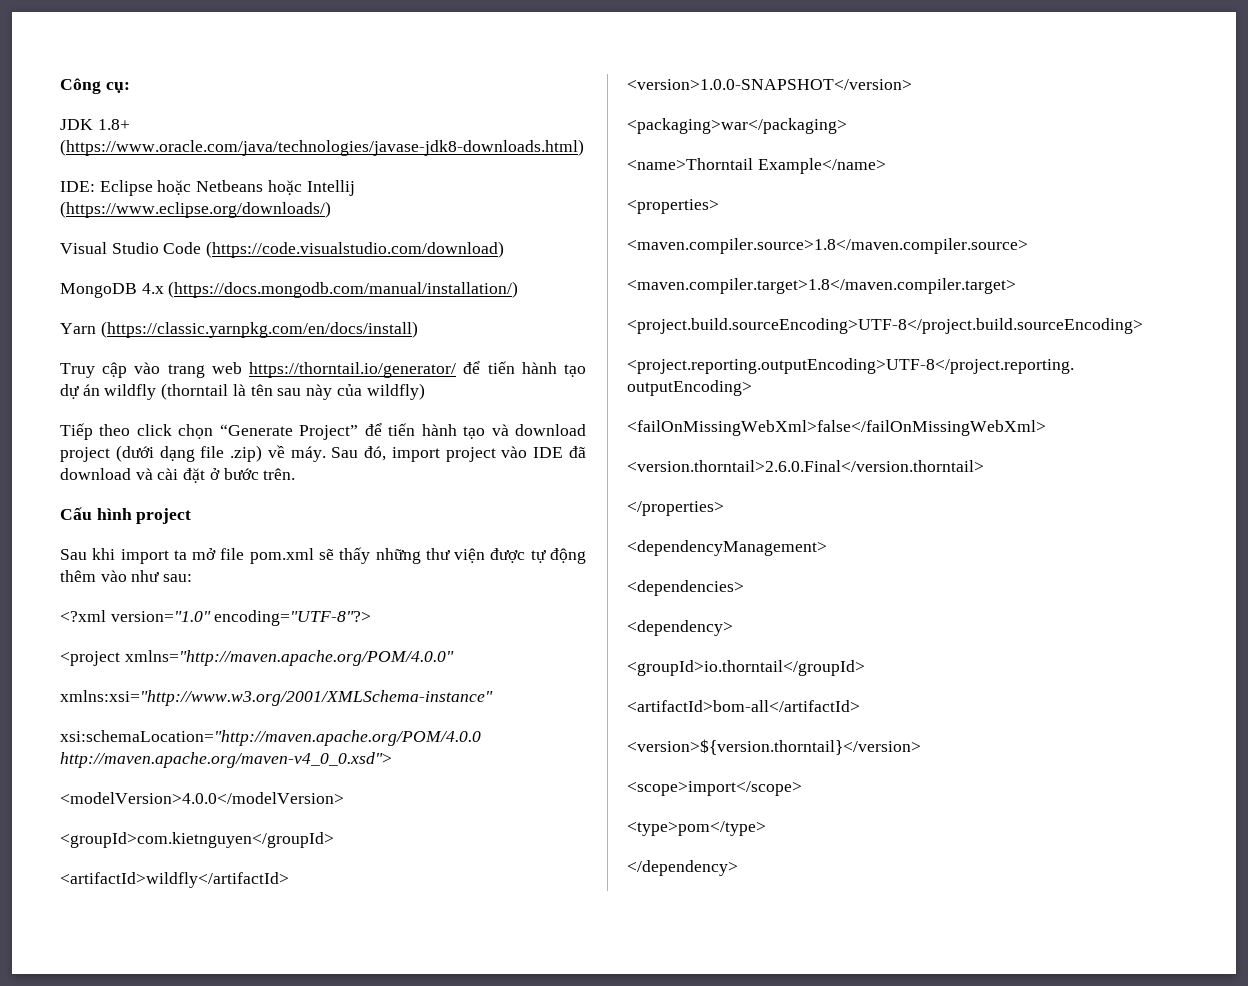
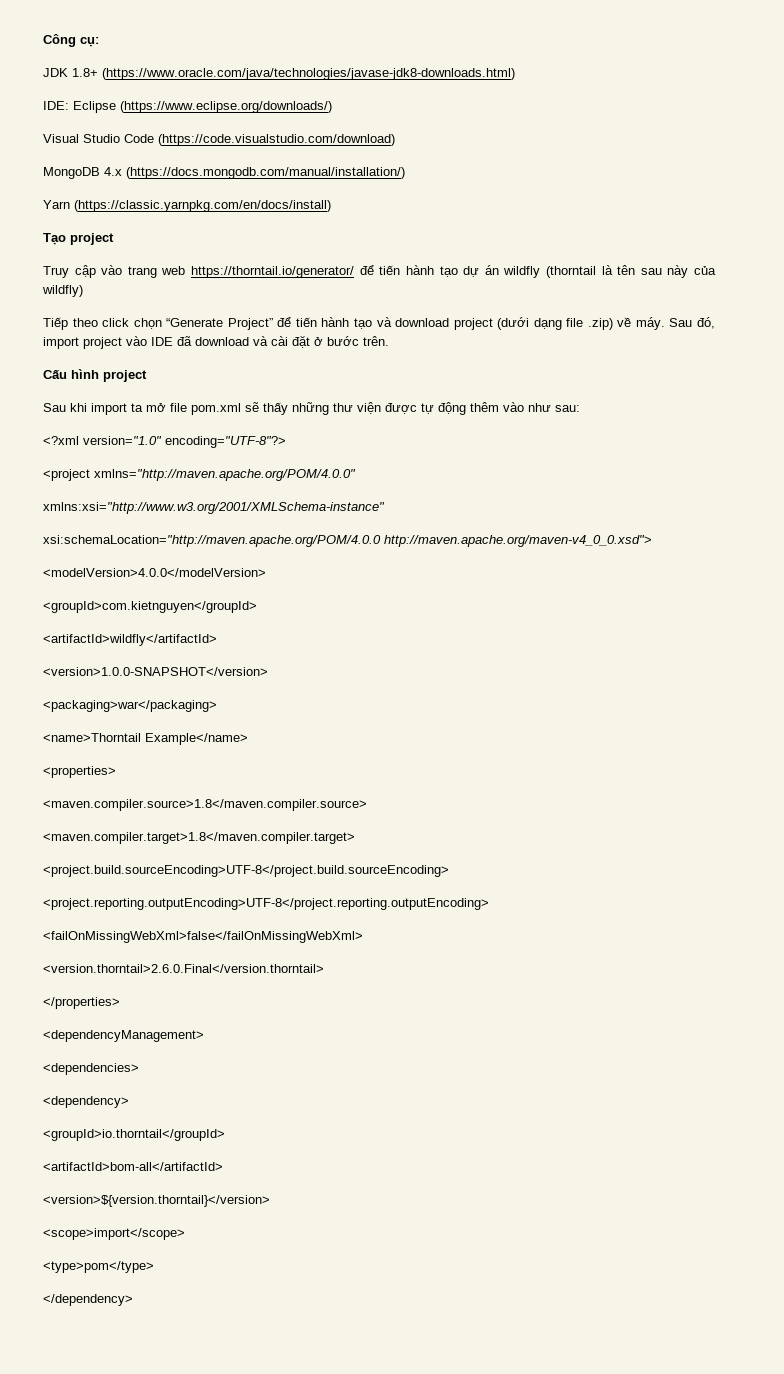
[157,180,355,196] hoặc Netbeans hoặc Intellij -> (116, 107) none
(418, 329) none -> [43,233,114,245] // Tạo project

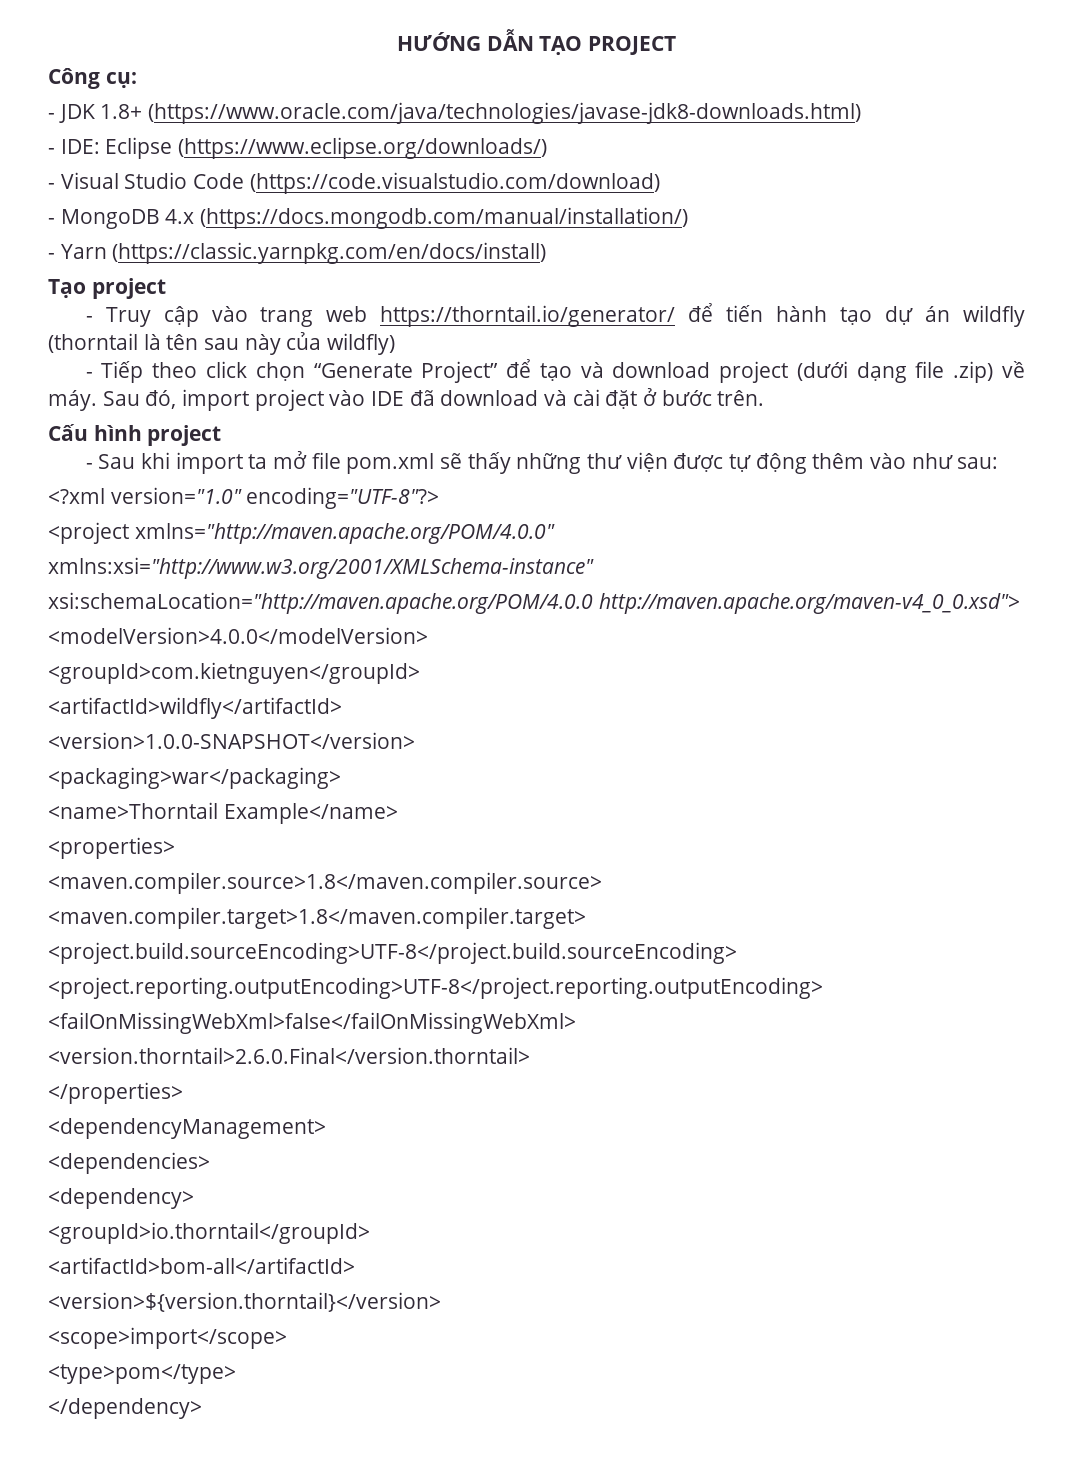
(43, 40) none -> [397,29,676,56] HƯỚNG DẪN TẠO PROJECT //
(99, 42) none -> [48,113,55,119] -
(515, 74) none -> [48,148,55,154] -
(332, 107) none -> [48,183,55,189] -
(395, 140) none -> [48,218,55,224] -
(405, 173) none -> [48,253,55,259] -
(114, 239) none -> [85,316,93,322] -
(83, 291) none -> [85,372,93,378] -
[295,317,350,327] tiến hành -> (532, 368) none
(147, 376) none -> [85,463,93,469] -

